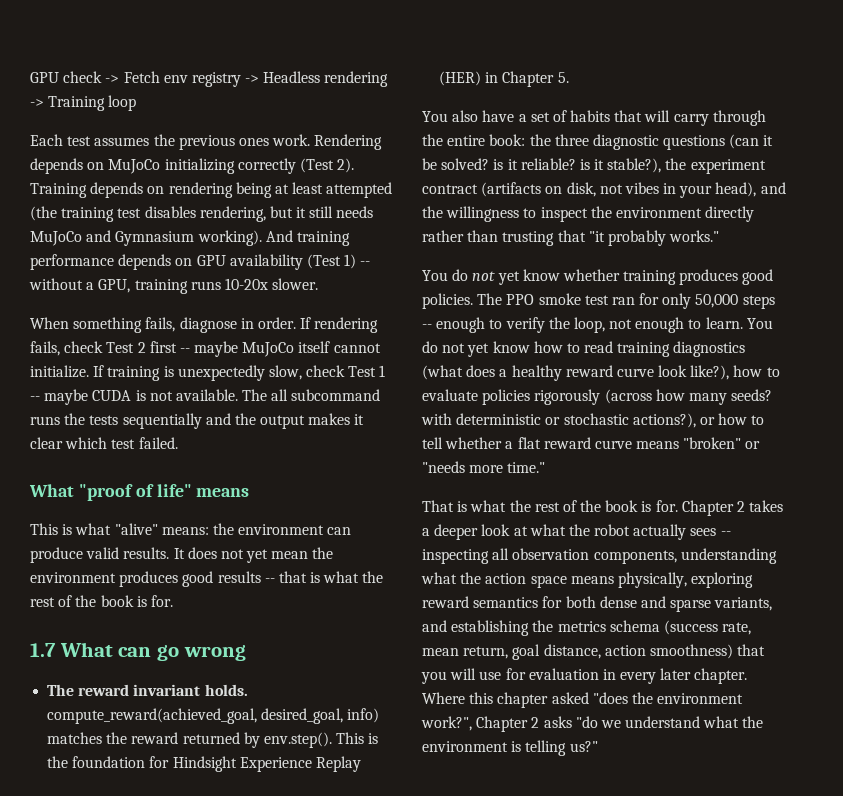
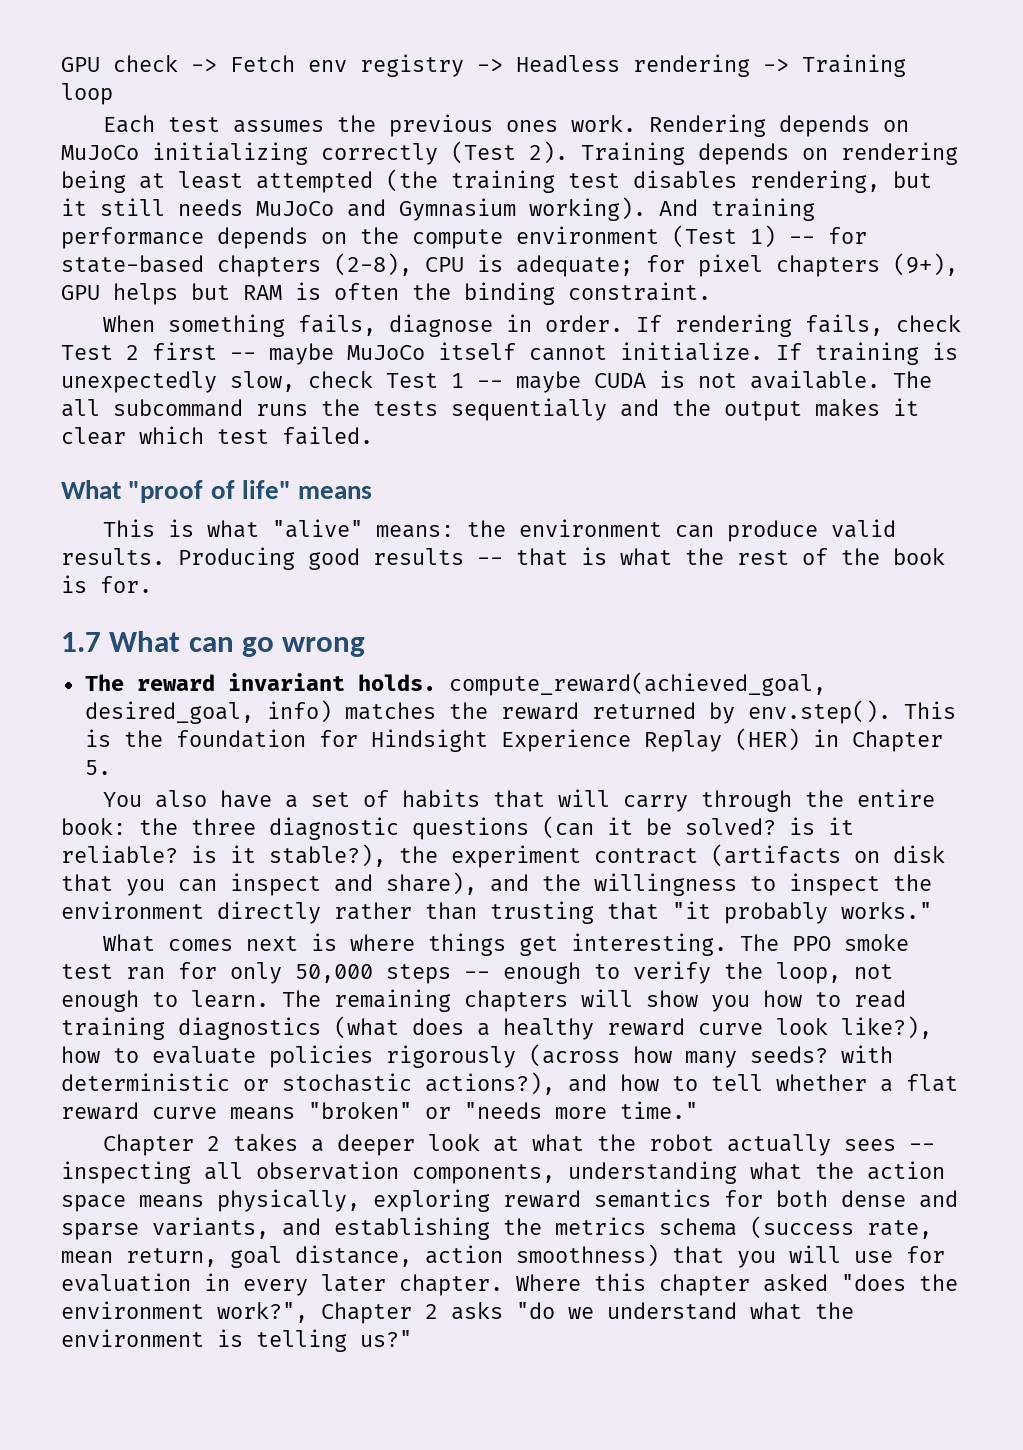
[196,254,371,270] [29,278,319,294] GPU availability (Test 1) -- without a GPU, training runs 10-20x slower. -> [360,225,867,249] [61,253,958,277] [61,282,711,305] the compute environment (Test 1) -- for state-based chapters (2-8), CPU is adequate; for pixel chapters (9+), GPU helps but RAM is often the binding constraint.
[173,547,334,563] [30,571,179,587] It does not yet mean the environment produces -> [178,547,295,570] Producing
[566,182,757,198] disk, not vibes in your head), -> [893,845,945,863] [61,872,477,896] disk that you can inspect and share),
[422,269,774,285] [422,293,473,309] You do not yet know whether training produces good policies. -> [103,933,728,956] What comes next is where things get interesting.
[746,318,773,329] [422,341,530,357] You do not yet know -> [282,989,750,1012] The remaining chapters will show you
[699,417,715,425] or -> [568,1074,607,1092] and
[422,500,678,512] That is what the rest of the book is for. -> (698, 1110) none

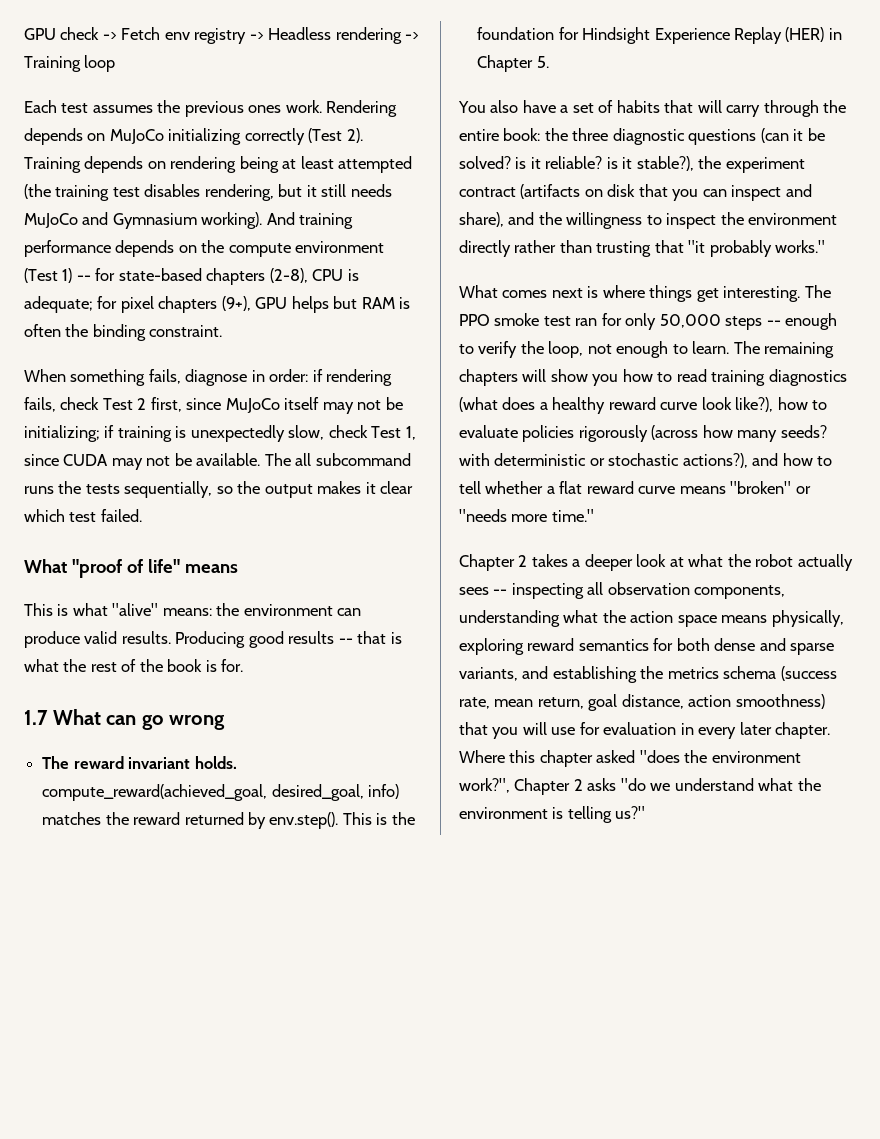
[545,315,663,332] order. If -> [269,369,323,382] order: if
[152,342,802,365] first -- maybe MuJoCo itself cannot initialize. If -> [150,397,403,414] [24,425,115,442] first, since MuJoCo itself may not be initializing; if
[451,370,737,393] 1 -- maybe CUDA is not -> [405,426,416,440] [24,453,192,470] 1, since CUDA may not be
[451,398,659,421] sequentially and -> [124,481,233,498] sequentially, so

